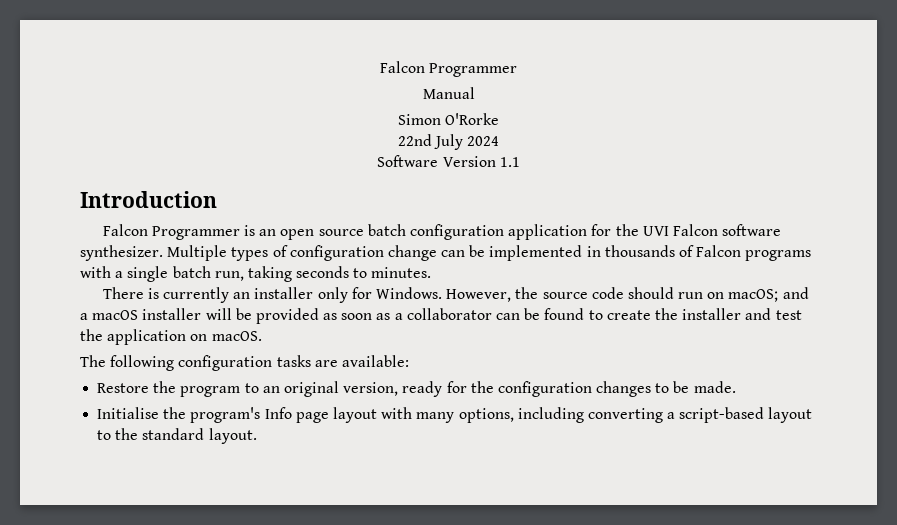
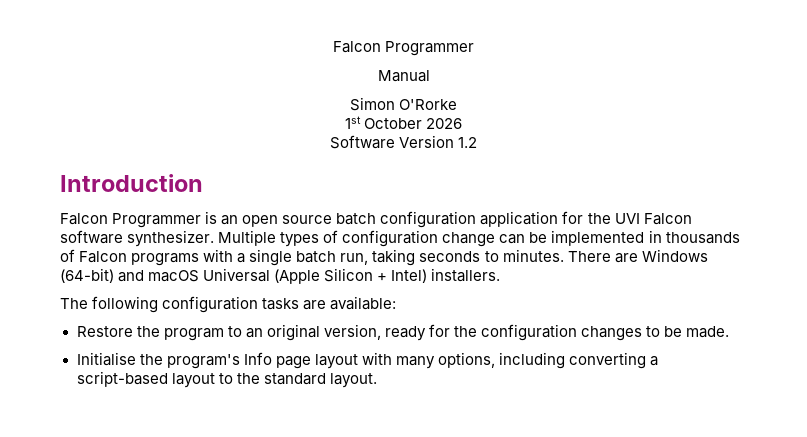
[397,134,500,150] 22nd July 2024 -> [344,116,463,129] 1st October 2026
[499,157,520,167] 1.1 -> [458,137,478,148] 1.2
[102,287,809,303] [80,308,802,324] [80,329,262,345] // There is currently an installer only for Windows. However, the source code should run on macOS; and a macOS installer will be provided as soon as a collaborator can be found to create the installer and test the application on macOS. -> [567,249,708,263] [60,268,501,284] There are Windows (64-bit) and macOS Universal (Apple Silicon + Intel) installers.

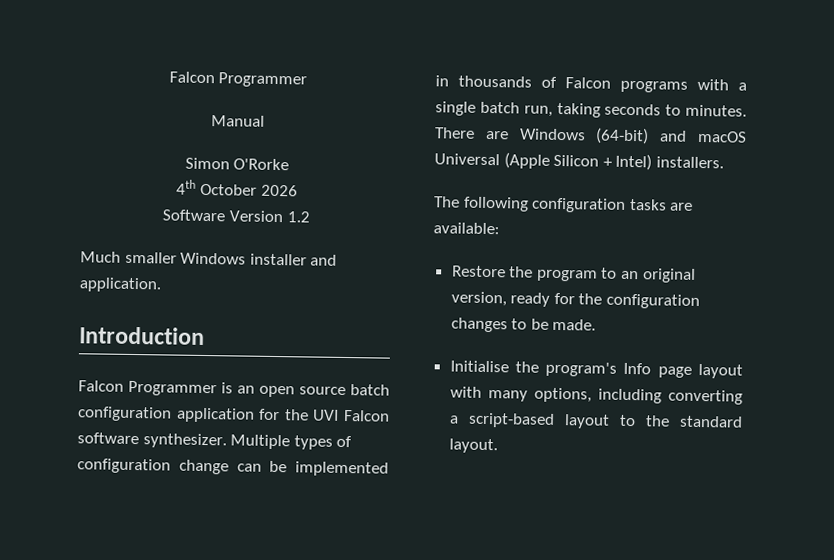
[344,116,361,129] 1st -> [176,179,197,195] 4th
(478, 142) none -> [80,251,338,266] [79,277,161,293] // Much smaller Windows installer and application.

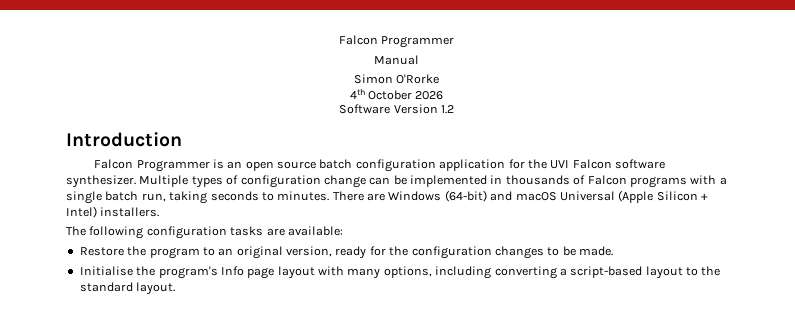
[80,251,338,266] [79,277,161,293] // Much smaller Windows installer and application. -> (454, 109) none

